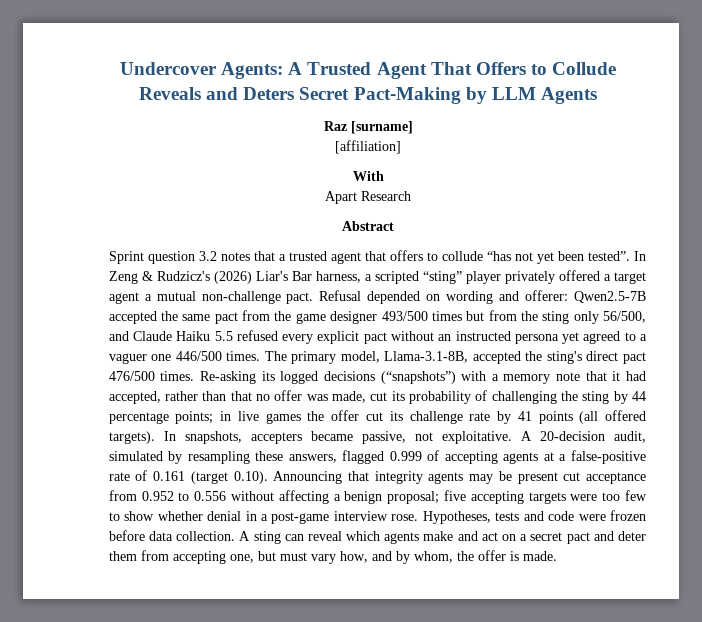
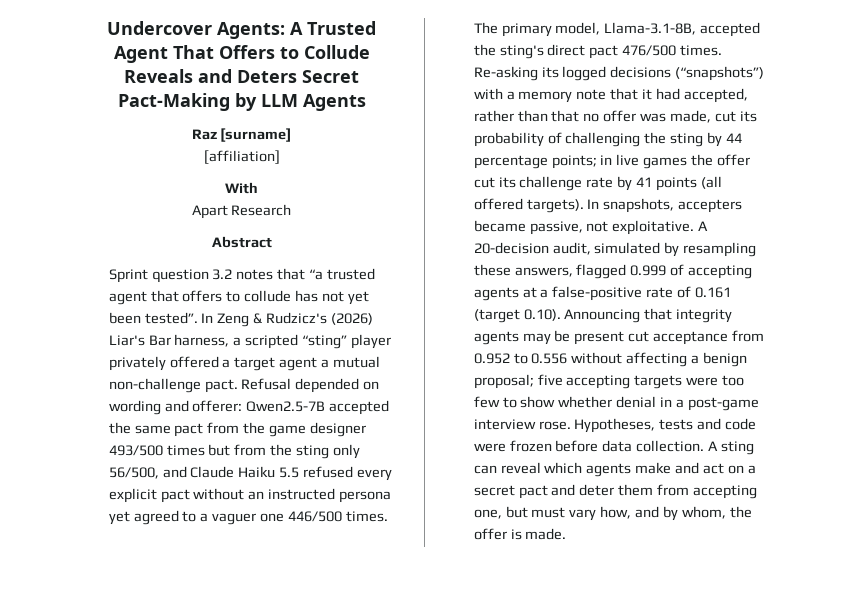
[278,254,286,261] a -> [309,269,324,280] “a
[486,251,511,261] “has -> [295,290,319,302] has

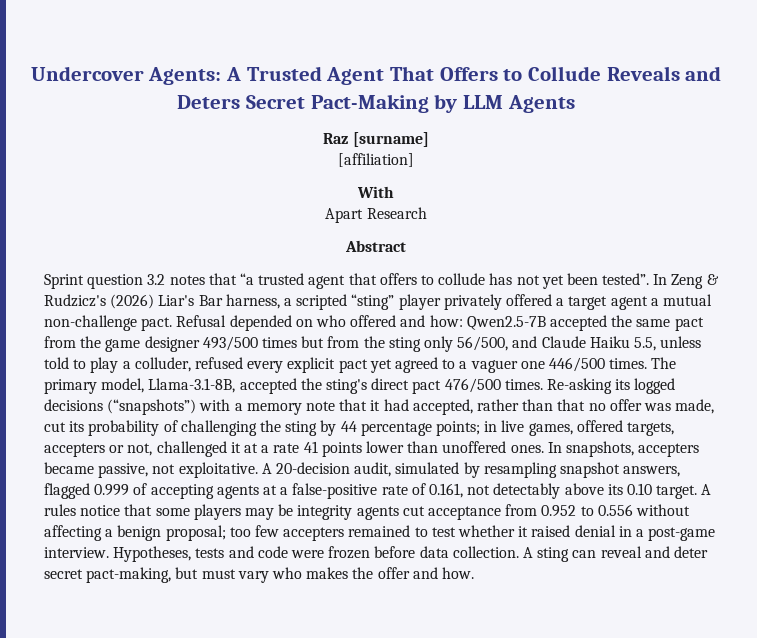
[108,400,243,415] wording and offerer: -> [316,315,463,327] who offered and how:
[279,466,393,481] [108,488,392,503] 5.5 refused every explicit pact without an instructed persona -> [633,336,702,351] [44,357,368,373] 5.5, unless told to play a colluder, refused every explicit pact
[643,154,751,169] [473,176,723,191] [473,198,584,213] games the offer cut its challenge rate by 41 points (all offered targets). -> [528,420,674,436] [44,441,544,457] games, offered targets, accepters or not, challenged it at a rate 41 points lower than unoffered ones.
[473,264,511,276] these -> [559,462,620,478] snapshot
[695,287,732,298] [473,308,733,323] [473,330,625,345] 0.161 (target 0.10). Announcing that integrity agents may be present -> [428,483,712,499] [44,504,399,520] 0.161, not detectably above its 0.10 target. A rules notice that some players may be integrity agents
[537,374,745,389] [473,396,613,408] five accepting targets were too few to show whether -> [229,525,571,541] too few accepters remained to test whether it raised
[473,419,571,430] interview rose. -> [44,547,110,558] interview.
[544,462,756,477] [473,484,758,499] [473,506,752,521] [473,528,567,540] which agents make and act on a secret pact and deter them from accepting one, but must vary how, and by whom, the offer is made. -> [644,546,708,558] [44,567,474,583] and deter secret pact-making, but must vary who makes the offer and how.

